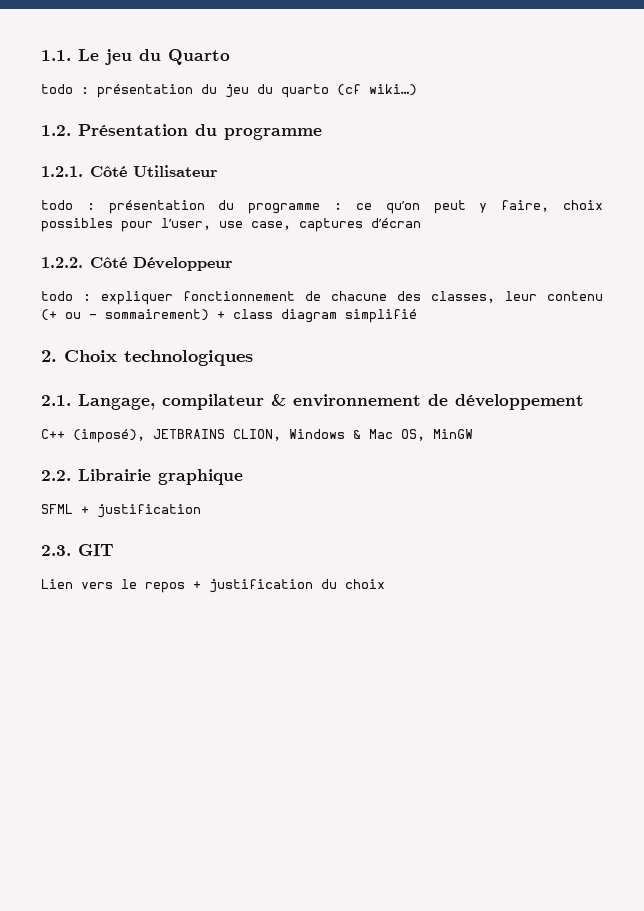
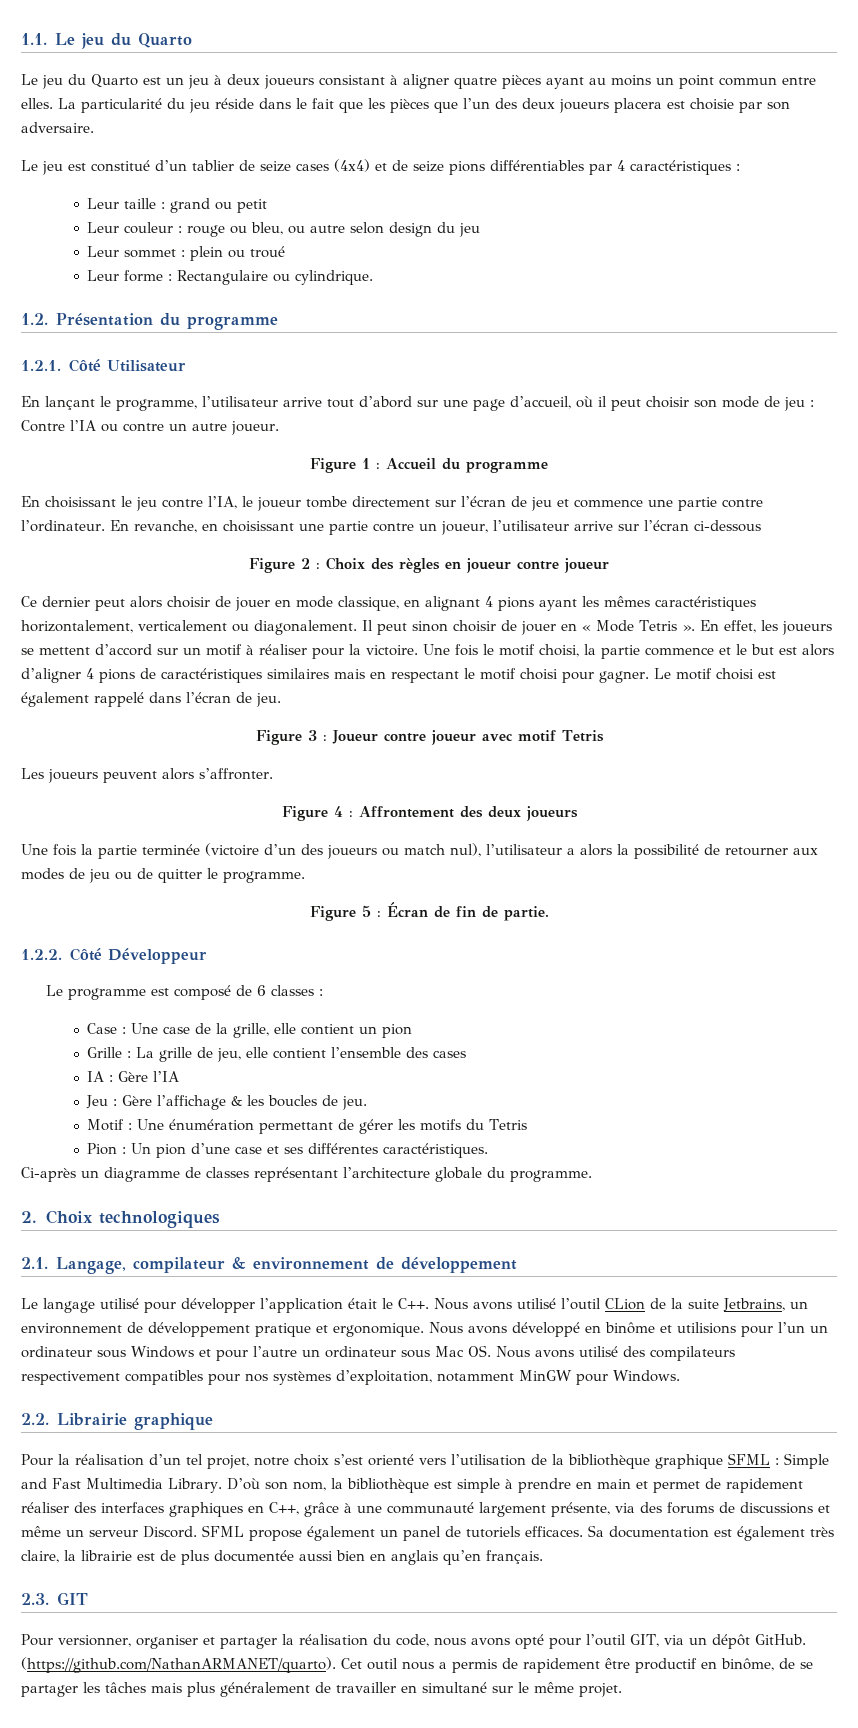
[41,84,417,98] todo : présentation du jeu du quarto (cf wiki…) -> [21,74,816,89] [21,98,790,113] [21,122,94,133] [21,159,740,175] [87,198,268,213] [87,222,481,237] [87,246,286,261] [87,270,374,285] Le jeu du Quarto est un jeu à deux joueurs consistant à aligner quatre pièces ayant au moins un point commun entre elles. La particularité du jeu réside dans le fait que les pièces que l’un des deux joueurs placera est choisie par son adversaire. // Le jeu est constitué d’un tablier de seize cases (4x4) et de seize pions différentiables par 4 caractéristiques : // Leur taille : grand ou petit // Leur couleur : rouge ou bleu, ou autre selon design du jeu // Leur sommet : plein ou troué // Leur forme : Rectangulaire ou cylindrique.
[41,200,603,214] [41,218,421,232] [41,257,233,271] [41,291,603,305] [41,309,417,323] todo : présentation du programme : ce qu’on peut y faire, choix possibles pour l’user, use case, captures d’écran // 1.2.2. Côté Développeur // todo : expliquer fonctionnement de chacune des classes, leur contenu (+ ou – sommairement) + class diagram simplifié -> [21,396,814,411] [21,420,279,435] [310,458,548,473] [21,496,763,511] [21,520,761,535] [249,557,609,573] [21,596,756,611] [21,620,832,635] [21,644,834,659] [21,668,776,683] [21,692,281,707] [255,730,604,745] [21,768,273,783] [281,806,578,821] [21,843,818,859] [21,868,305,883] [309,902,549,921] [21,948,207,964] [45,985,323,1000] [87,1023,413,1038] [87,1047,467,1062] [87,1071,180,1082] [86,1095,368,1110] [87,1119,528,1134] [87,1143,489,1158] [21,1167,592,1182] En lançant le programme, l’utilisateur arrive tout d’abord sur une page d’accueil, où il peut choisir son mode de jeu : Contre l’IA ou contre un autre joueur. // Figure 1 : Accueil du programme // En choisissant le jeu contre l’IA, le joueur tombe directement sur l’écran de jeu et commence une partie contre l’ordinateur. En revanche, en choisissant une partie contre un joueur, l’utilisateur arrive sur l’écran ci-dessous // Figure 2 : Choix des règles en joueur contre joueur // Ce dernier peut alors choisir de jouer en mode classique, en alignant 4 pions ayant les mêmes caractéristiques horizontalement, verticalement ou diagonalement. Il peut sinon choisir de jouer en « Mode Tetris ». En effet, les joueurs se mettent d’accord sur un motif à réaliser pour la victoire. Une fois le motif choisi, la partie commence et le but est alors d’aligner 4 pions de caractéristiques similaires mais en respectant le motif choisi pour gagner. Le motif choisi est également rappelé dans l’écran de jeu. // Figure 3 : Joueur contre joueur avec motif Tetris // Les joueurs peuvent alors s’affronter. // Figure 4 : Affrontement des deux joueurs // Une fois la partie terminée (victoire d’un des joueurs ou match nul), l’utilisateur a alors la possibilité de retourner aux modes de jeu ou de quitter le programme. // Figure 5 : Écran de fin de partie. // 1.2.2. Côté Développeur // Le programme est composé de 6 classes : // Case : Une case de la grille, elle contient un pion // Grille : La grille de jeu, elle contient l’ensemble des cases // IA : Gère l’IA // Jeu : Gère l’affichage & les boucles de jeu. // Motif : Une énumération permettant de gérer les motifs du Tetris // Pion : Un pion d’une case et ses différentes caractéristiques. // Ci-après un diagramme de classes représentant l’architecture globale du programme.
[41,429,425,443] C++ (imposé), JETBRAINS CLION, Windows & Mac OS, -> [21,1298,808,1313] [21,1322,828,1337] [21,1345,735,1361] [21,1370,514,1385] Le langage utilisé pour développer l’application était le C++. Nous avons utilisé l’outil CLion de la suite Jetbrains, un environnement de développement pratique et ergonomique. Nous avons développé en binôme et utilisions pour l’un un ordinateur sous Windows et pour l’autre un ordinateur sous Mac OS. Nous avons utilisé des compilateurs respectivement compatibles pour nos systèmes d’exploitation, notamment
(473, 434) none -> [576,1370,680,1385] pour Windows.
[41,504,201,518] [41,544,114,556] [41,579,385,593] SFML + justification // 2.3. GIT // Lien vers le repos + justification du choix -> [21,1453,829,1469] [21,1478,803,1493] [21,1502,830,1517] [21,1525,834,1541] [21,1550,543,1565] [21,1592,88,1605] [21,1634,806,1649] [21,1657,813,1673] [21,1682,622,1697] Pour la réalisation d’un tel projet, notre choix s’est orienté vers l’utilisation de la bibliothèque graphique SFML : Simple and Fast Multimedia Library. D’où son nom, la bibliothèque est simple à prendre en main et permet de rapidement réaliser des interfaces graphiques en C++, grâce à une communauté largement présente, via des forums de discussions et même un serveur Discord. SFML propose également un panel de tutoriels efficaces. Sa documentation est également très claire, la librairie est de plus documentée aussi bien en anglais qu’en français. // 2.3. GIT // Pour versionner, organiser et partager la réalisation du code, nous avons opté pour l’outil GIT, via un dépôt GitHub. (https://github.com/NathanARMANET/quarto). Cet outil nous a permis de rapidement être productif en binôme, de se partager les tâches mais plus généralement de travailler en simultané sur le même projet.

